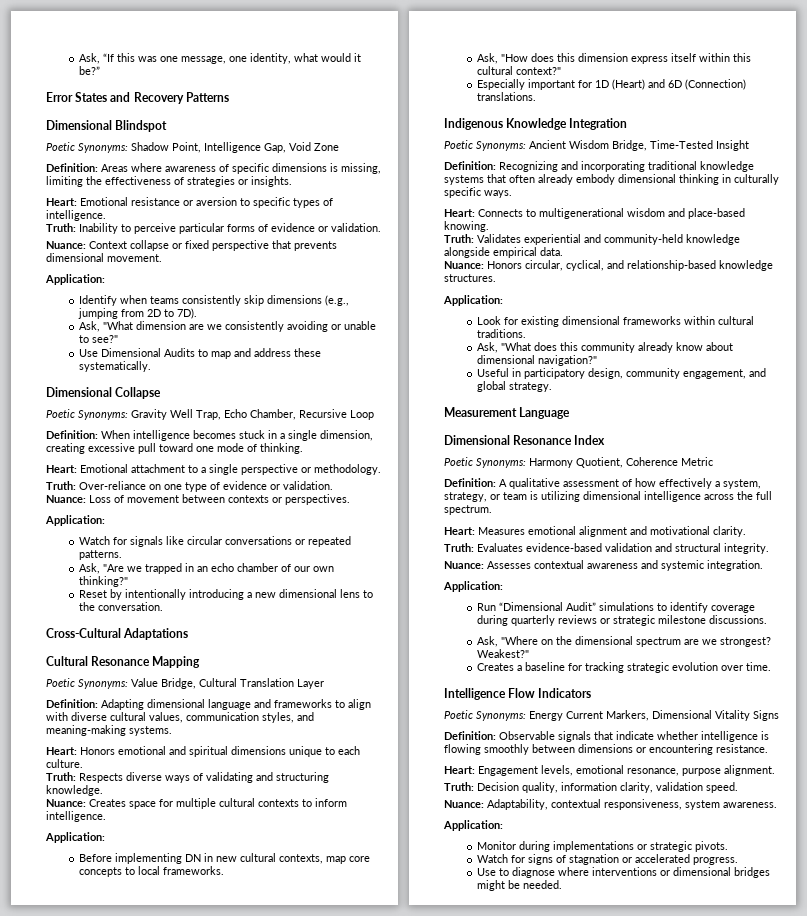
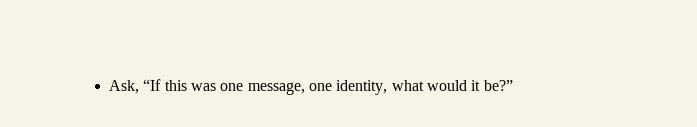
[46,92,229,104] [46,120,168,132] [46,142,339,153] [46,163,381,174] [46,176,292,187] [46,197,333,208] [46,210,106,221] [46,223,381,234] [46,240,337,251] [46,253,162,262] [45,274,105,285] [78,295,349,306] [77,308,197,319] [78,321,376,332] [78,335,118,343] [78,348,321,359] [78,361,151,372] [46,387,162,399] [46,409,374,420] [46,430,373,441] [46,443,303,454] [46,464,381,475] [46,481,333,492] [46,494,350,505] [45,515,105,526] [78,536,351,547] [78,550,122,560] [78,563,334,574] [78,576,128,587] [78,589,373,600] [78,602,163,611] [46,628,189,640] [46,656,201,668] [46,678,324,689] [46,699,371,710] [46,712,314,723] [46,725,172,736] [46,746,360,757] [46,759,83,768] [46,772,329,783] [46,785,103,796] [46,798,347,809] [46,811,106,822] [45,832,105,843] [78,853,370,864] [78,866,224,877] [476,53,751,64] [476,66,561,75] [476,79,746,90] [476,92,536,101] [444,118,628,130] [444,140,749,151] [444,161,754,172] [444,174,779,185] [444,187,512,198] [444,208,745,219] [444,221,489,232] [444,234,740,245] [444,247,563,258] [444,260,773,271] [444,274,496,282] [443,295,503,306] [476,316,754,327] [476,329,526,338] [476,342,733,353] [476,355,597,366] [476,368,766,379] [476,381,552,392] [444,407,571,419] [444,435,606,445] [444,457,713,468] [444,478,761,489] [444,491,772,502] [444,505,492,515] [444,526,746,537] [444,543,769,554] [444,560,763,571] [443,581,503,592] [476,602,755,613] [476,615,767,626] [476,636,771,647] [476,649,529,658] [476,662,771,673] [444,688,592,700] [444,710,779,721] [444,731,769,742] [444,744,768,755] [444,765,775,776] [444,782,738,793] [444,799,777,810] [443,820,503,831] [476,841,728,852] [476,854,738,865] [476,867,770,878] [476,880,562,891] // Error States and Recovery Patterns // Dimensional Blindspot // Poetic Synonyms: Shadow Point, Intelligence Gap, Void Zone // Definition: Areas where awareness of specific dimensions is missing, limiting the effectiveness of strategies or insights. // Heart: Emotional resistance or aversion to specific types of intelligence. // Truth: Inability to perceive particular forms of evidence or validation. // Nuance: Context collapse or fixed perspective that prevents dimensional movement. // Application: // Identify when teams consistently skip dimensions (e.g., jumping from 2D to 7D). // Ask, "What dimension are we consistently avoiding or unable to see?" // Use Dimensional Audits to map and address these systematically. // Dimensional Collapse // Poetic Synonyms: Gravity Well Trap, Echo Chamber, Recursive Loop // Definition: When intelligence becomes stuck in a single dimension, creating excessive pull toward one mode of thinking. // Heart: Emotional attachment to a single perspective or methodology. // Truth: Over-reliance on one type of evidence or validation. // Nuance: Loss of movement between contexts or perspectives. // Application: // Watch for signals like circular conversations or repeated patterns. // Ask, "Are we trapped in an echo chamber of our own thinking?" // Reset by intentionally introducing a new dimensional lens to the conversation. // Cross-Cultural Adaptations // Cultural Resonance Mapping // Poetic Synonyms: Value Bridge, Cultural Translation Layer // Definition: Adapting dimensional language and frameworks to align with diverse cultural values, communication styles, and meaning-making systems. // Heart: Honors emotional and spiritual dimensions unique to each culture. // Truth: Respects diverse ways of validating and structuring knowledge. // Nuance: Creates space for multiple cultural contexts to inform intelligence. // Application: // Before implementing DN in new cultural contexts, map core concepts to local frameworks. // Ask, "How does this dimension express itself within this cultural context?" // Especially important for 1D (Heart) and 6D (Connection) translations. // Indigenous Knowledge Integration // Poetic Synonyms: Ancient Wisdom Bridge, Time-Tested Insight // Definition: Recognizing and incorporating traditional knowledge systems that often already embody dimensional thinking in culturally specific ways. // Heart: Connects to multigenerational wisdom and place-based knowing. // Truth: Validates experiential and community-held knowledge alongside empirical data. // Nuance: Honors circular, cyclical, and relationship-based knowledge structures. // Application: // Look for existing dimensional frameworks within cultural traditions. // Ask, "What does this community already know about dimensional navigation?" // Useful in participatory design, community engagement, and global strategy. // Measurement Language // Dimensional Resonance Index // Poetic Synonyms: Harmony Quotient, Coherence Metric // Definition: A qualitative assessment of how effectively a system, strategy, or team is utilizing dimensional intelligence across the full spectrum. // Heart: Measures emotional alignment and motivational clarity. // Truth: Evaluates evidence-based validation and structural integrity. // Nuance: Assesses contextual awareness and systemic integration. // Application: // Run “Dimensional Audit” simulations to identify coverage during quarterly reviews or strategic milestone discussions. // Ask, "Where on the dimensional spectrum are we strongest? Weakest?" // Creates a baseline for tracking strategic evolution over time. // Intelligence Flow Indicators // Poetic Synonyms: Energy Current Markers, Dimensional Vitality Signs // Definition: Observable signals that indicate whether intelligence is flowing smoothly between dimensions or encountering resistance. // Heart: Engagement levels, emotional resonance, purpose alignment. // Truth: Decision quality, information clarity, validation speed. // Nuance: Adaptability, contextual responsiveness, system awareness. // Application: // Monitor during implementations or strategic pivots. // Watch for signs of stagnation or accelerated progress. // Use to diagnose where interventions or dimensional bridges might be needed. -> (513, 85) none

